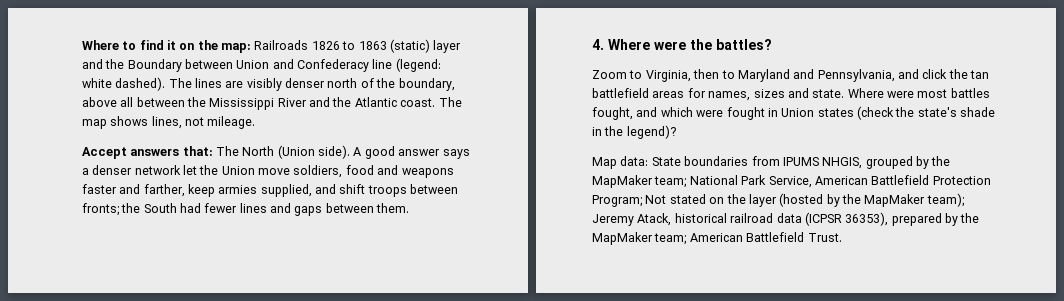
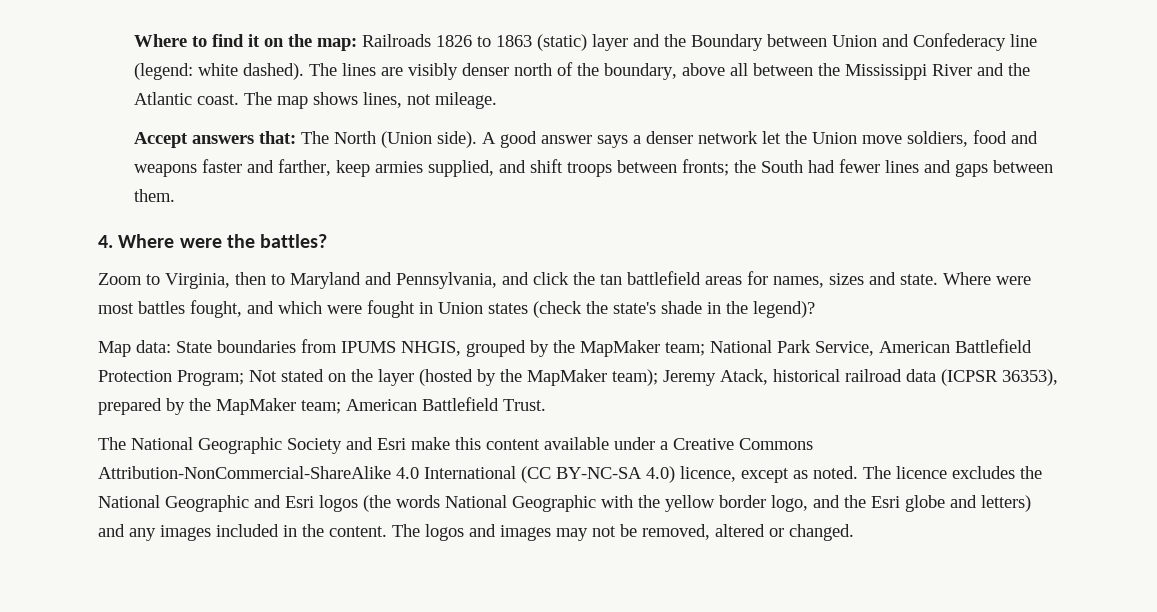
(842, 237) none -> [98,437,813,454] [98,466,1042,483] [98,495,1031,512] [98,524,854,541] // The National Geographic Society and Esri make this content available under a Creative Commons Attribution-NonCommercial-ShareAlike 4.0 International (CC BY-NC-SA 4.0) licence, except as noted. The licence excludes the National Geographic and Esri logos (the words National Geographic with the yellow border logo, and the Esri globe and letters) and any images included in the content. The logos and images may not be removed, altered or changed.

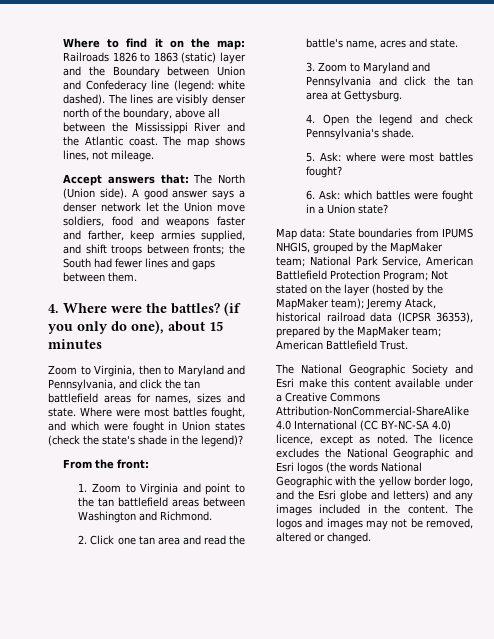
(328, 241) none -> [224,302,241,316] [48,320,223,334] [48,339,102,349] (if you only do one), about 15 minutes
(815, 309) none -> [63,459,150,469] [78,483,245,495] [78,497,245,507] [78,511,213,523] [78,535,245,545] [306,38,459,49] [306,62,431,74] [306,76,473,88] [306,90,403,102] [306,114,473,126] [306,128,415,140] [306,152,473,162] [306,166,343,178] [306,190,473,202] [306,204,389,214] // From the front: // 1. Zoom to Virginia and point to the tan battlefield areas between Washington and Richmond. // 2. Click one tan area and read the battle's name, acres and state. // 3. Zoom to Maryland and Pennsylvania and click the tan area at Gettysburg. // 4. Open the legend and check Pennsylvania's shade. // 5. Ask: where were most battles fought? // 6. Ask: which battles were fought in a Union state?

